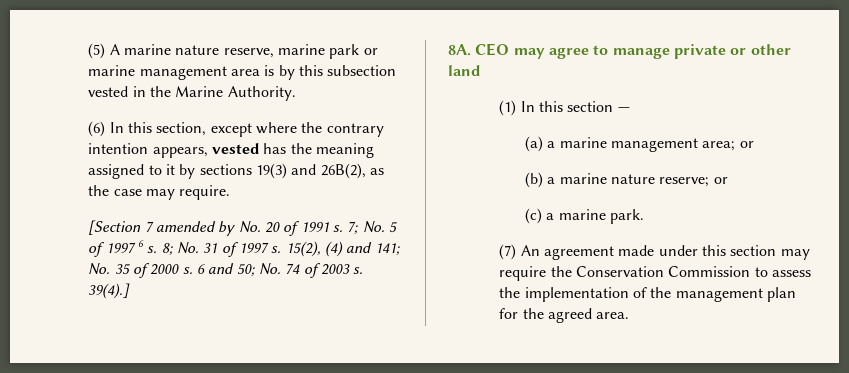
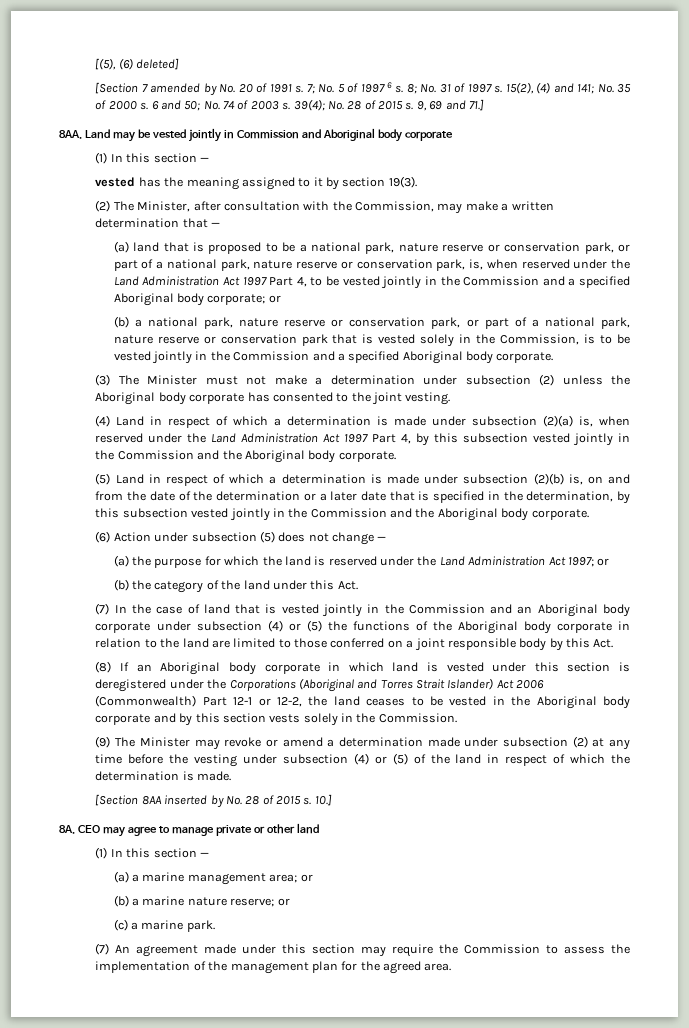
[88,43,378,59] [88,65,397,80] [88,86,296,101] [88,121,384,137] [88,143,374,158] [88,163,384,179] [88,185,231,200] (5) A marine nature reserve, marine park or marine management area is by this subsection vested in the Marine Authority. // (6) In this section, except where the contrary intention appears, vested has the meaning assigned to it by sections 19(3) and 26B(2), as the case may require. -> [95,58,180,70] [(5), (6) deleted]
[88,283,131,299] 39(4).] -> [293,99,484,111] [59,128,453,142] [95,152,209,164] [95,176,417,190] [95,200,554,214] [95,218,221,228] [113,241,630,254] [113,259,631,271] [113,276,630,289] [113,293,281,306] [113,316,630,329] [113,334,630,347] [113,351,554,364] [95,374,631,386] [95,392,451,405] [95,415,631,428] [95,433,630,446] [95,450,396,463] [95,473,630,486] [95,491,630,504] [95,508,589,521] [95,531,387,545] [113,555,610,568] [113,579,358,593] [95,603,630,617] [95,620,630,634] [95,638,614,651] [95,661,631,675] [95,678,545,692] [95,695,631,709] [95,713,457,726] [95,736,631,750] [95,753,630,767] [95,771,232,781] [95,794,332,808] 39(4); No. 28 of 2015 s. 9, 69 and 71.] // 8AA. Land may be vested jointly in Commission and Aboriginal body corporate // (1) In this section — // vested has the meaning assigned to it by section 19(3). // (2) The Minister, after consultation with the Commission, may make a written determination that — // (a) land that is proposed to be a national park, nature reserve or conservation park, or part of a national park, nature reserve or conservation park, is, when reserved under the Land Administration Act 1997 Part 4, to be vested jointly in the Commission and a specified Aboriginal body corporate; or // (b) a national park, nature reserve or conservation park, or part of a national park, nature reserve or conservation park that is vested solely in the Commission, is to be vested jointly in the Commission and a specified Aboriginal body corporate. // (3) The Minister must not make a determination under subsection (2) unless the Aboriginal body corporate has consented to the joint vesting. // (4) Land in respect of which a determination is made under subsection (2)(a) is, when reserved under the Land Administration Act 1997 Part 4, by this subsection vested jointly in the Commission and the Aboriginal body corporate. // (5) Land in respect of which a determination is made under subsection (2)(b) is, on and from the date of the determination or a later date that is specified in the determination, by this subsection vested jointly in the Commission and the Aboriginal body corporate. // (6) Action under subsection (5) does not change — // (a) the purpose for which the land is reserved under the Land Administration Act 1997; or // (b) the category of the land under this Act. // (7) In the case of land that is vested jointly in the Commission and an Aboriginal body corporate under subsection (4) or (5) the functions of the Aboriginal body corporate in relation to the land are limited to those conferred on a joint responsible body by this Act. // (8) If an Aboriginal body corporate in which land is vested under this section is deregistered under the Corporations (Aboriginal and Torres Strait Islander) Act 2006 (Commonwealth) Part 12-1 or 12-2, the land ceases to be vested in the Aboriginal body corporate and by this section vests solely in the Commission. // (9) The Minister may revoke or amend a determination made under subsection (2) at any time before the vesting under subsection (4) or (5) of the land in respect of which the determination is made. // [Section 8AA inserted by No. 28 of 2015 s. 10.]
[576,266,665,277] Conservation -> (459, 949) none

